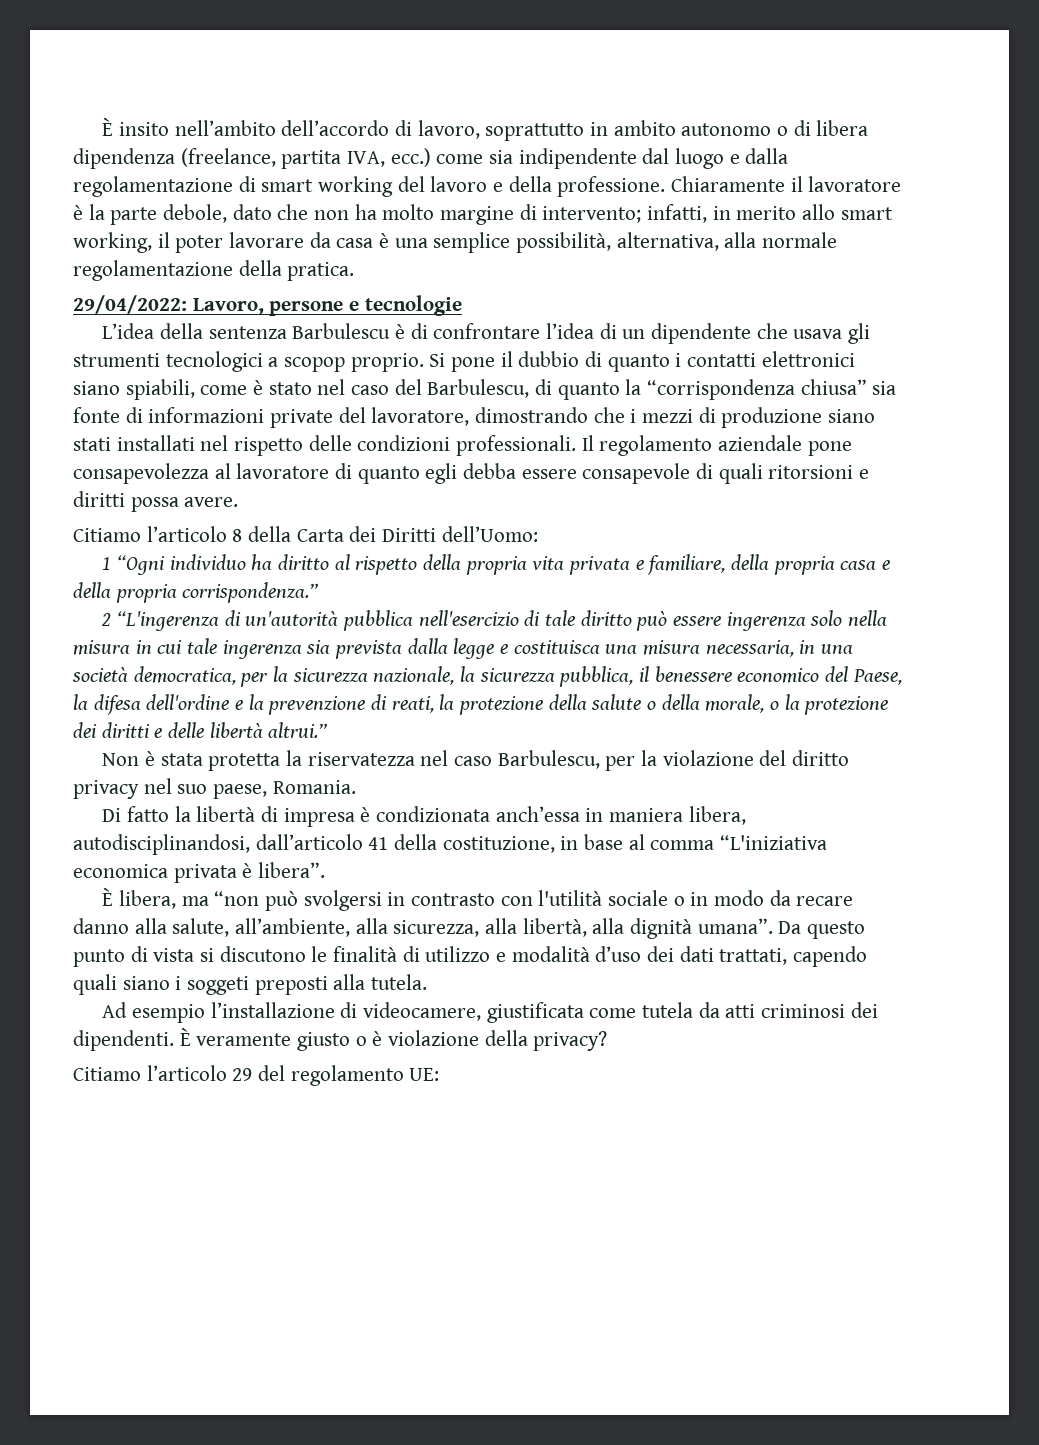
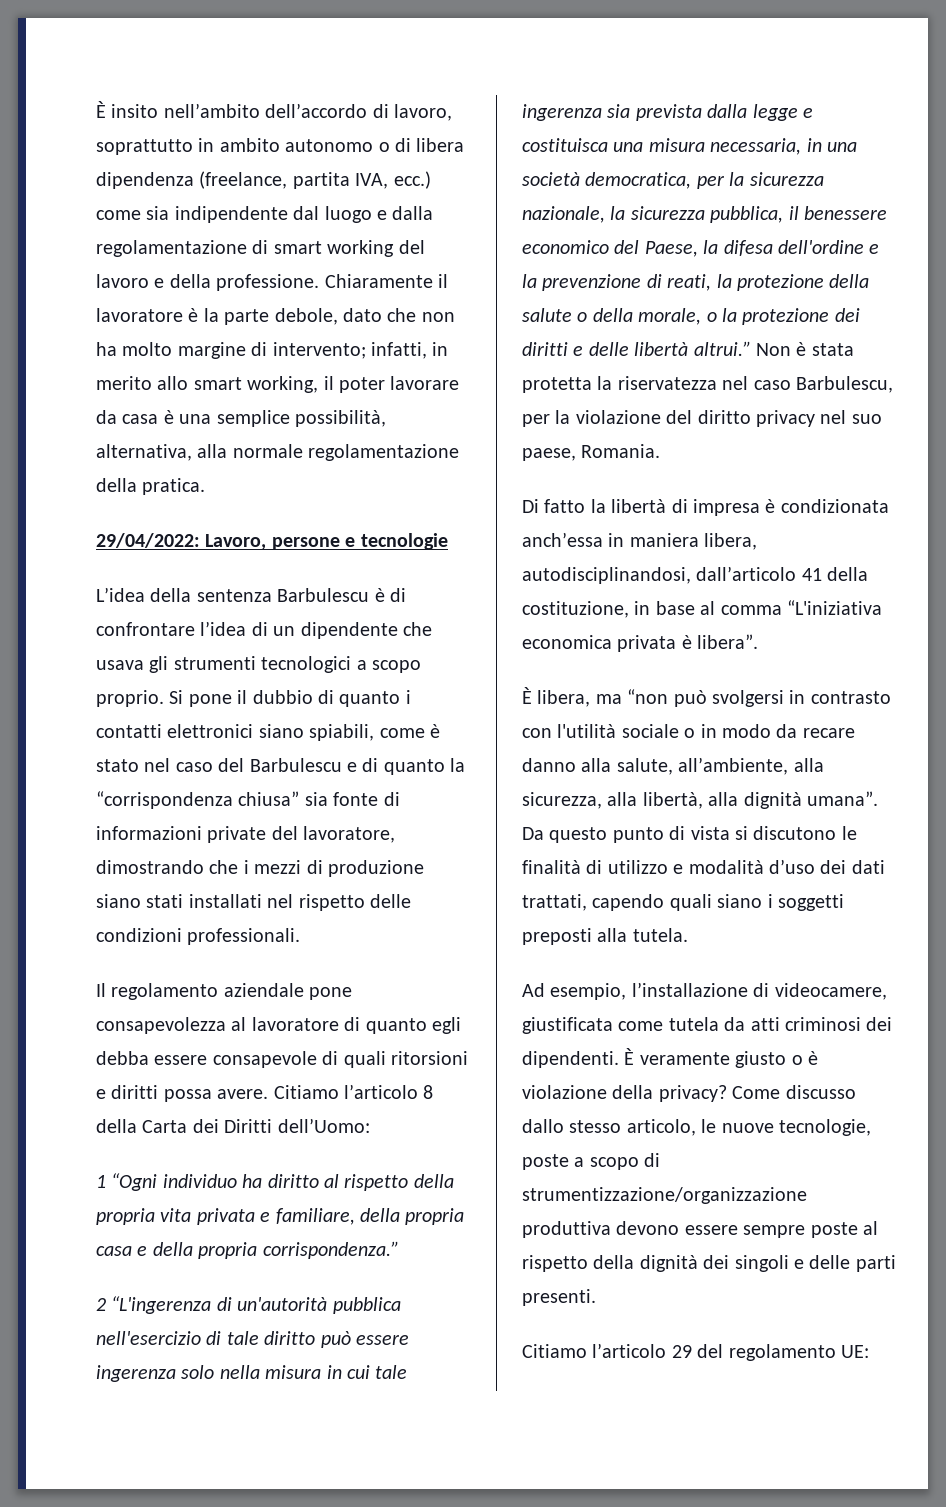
[284,357,346,372] scopop -> [372,660,421,673] scopo
[427,379,530,398] Barbulescu, -> [249,758,357,772] Barbulescu e
(577, 445) none -> (301, 936) //
(239, 502) // -> (269, 1094) none
(328, 730) // -> (751, 348) none
[187,976,250,995] soggeti -> [778,894,844,911] soggetti
[131,1004,205,1023] esempio -> [550,983,627,1000] esempio,
(608, 1041) none -> [732,1085,856,1099] [522,1119,871,1136] [522,1153,661,1170] [522,1187,807,1204] [522,1221,878,1238] [522,1255,896,1272] [522,1289,596,1306] Come discusso dallo stesso articolo, le nuove tecnologie, poste a scopo di strumentizzazione/organizzazione produttiva devono essere sempre poste al rispetto della dignità dei singoli e delle parti presenti.

